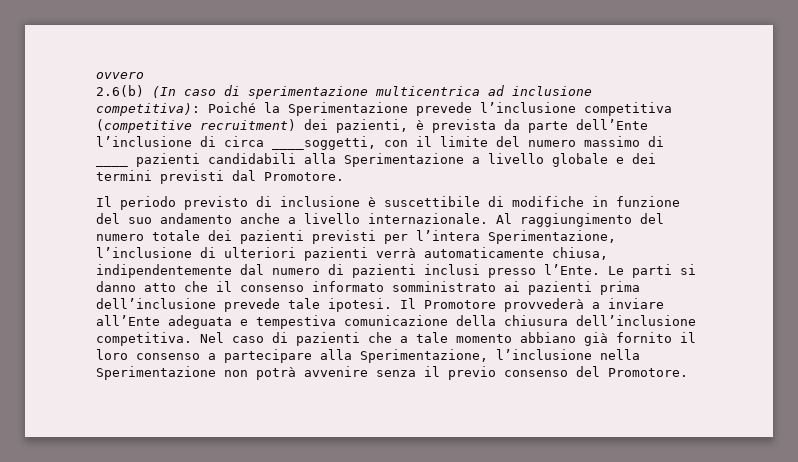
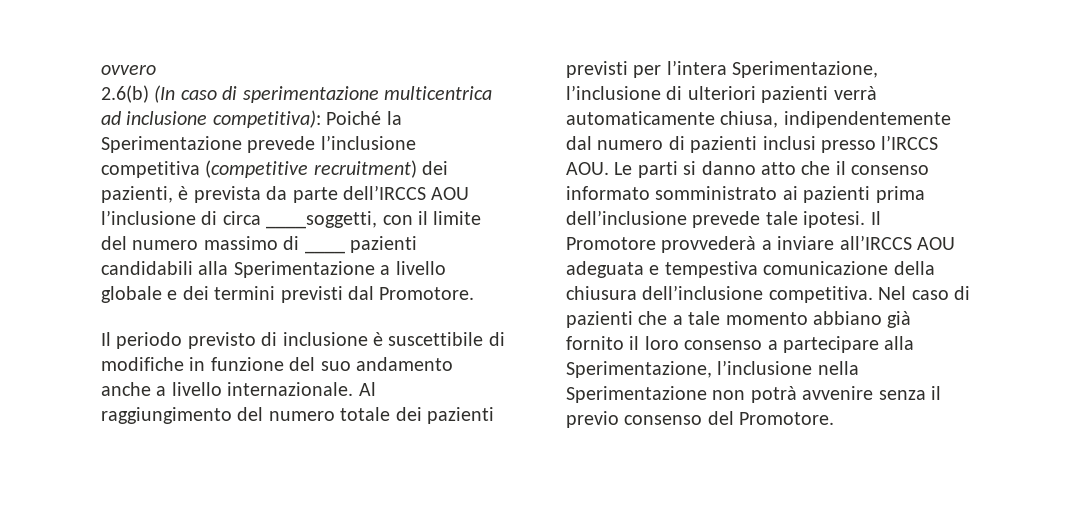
[576,119,648,130] dell’Ente -> [343,185,470,200] dell’IRCCS AOU
[544,264,600,275] l’Ente. -> [881,135,939,150] [566,162,609,175] l’IRCCS AOU.
[96,315,160,326] all’Ente -> [839,235,955,250] all’IRCCS AOU

